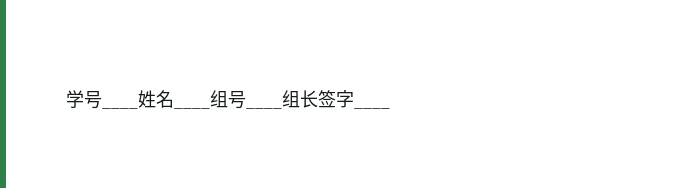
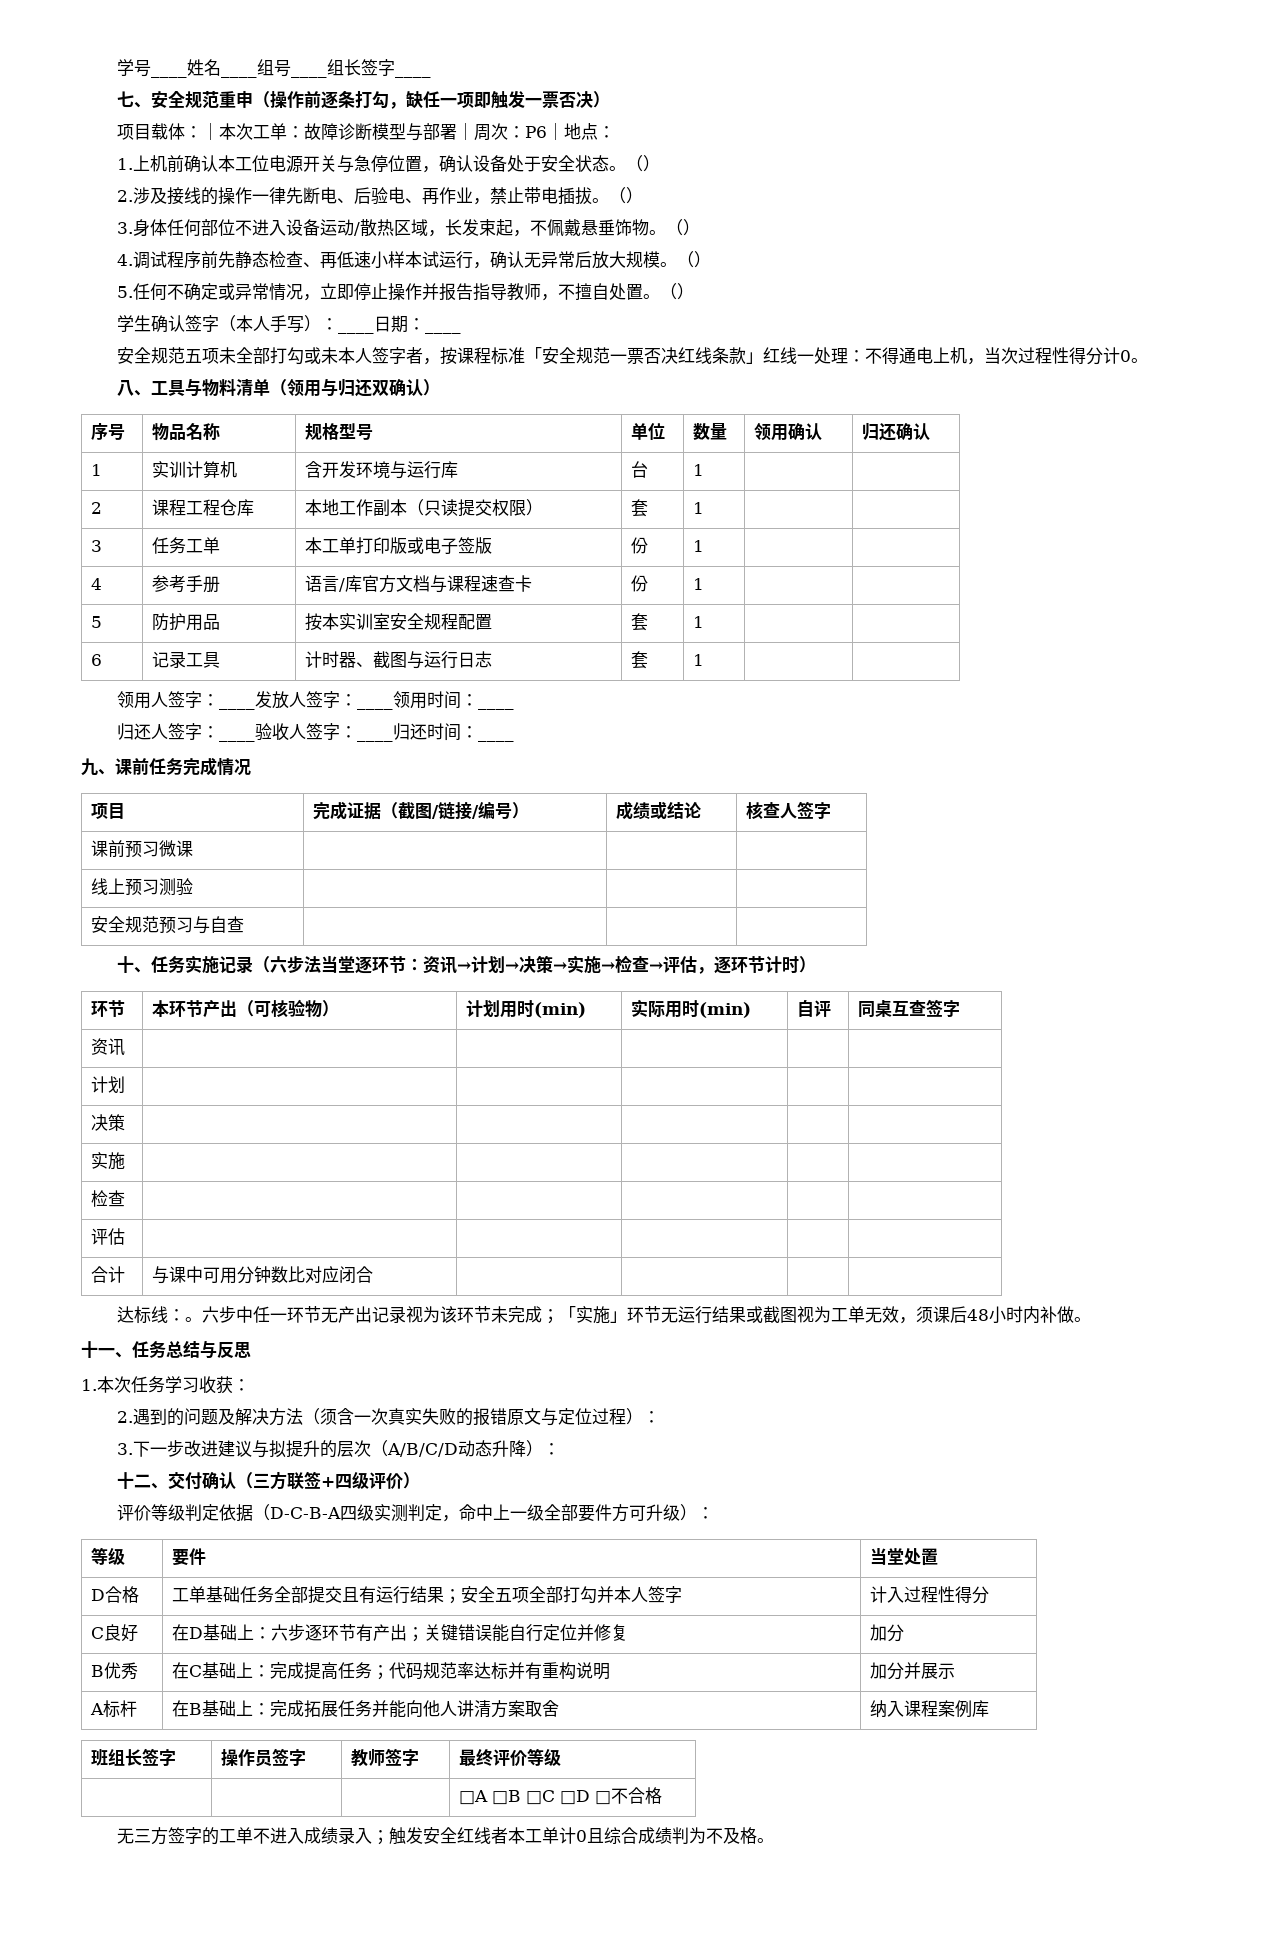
(390, 107) none -> [117,90,611,109] [117,123,616,141] [117,155,661,173] [117,187,644,205] [117,219,701,237] [117,251,712,269] [117,283,695,301] [117,315,339,333] [338,315,426,334] [425,330,462,334] [117,347,1149,365] [117,378,441,397] [91,423,126,440] [152,423,221,441] [305,423,374,440] [631,423,666,440] [693,423,728,440] [754,423,823,441] [862,422,931,441] [91,464,103,476] [152,461,238,478] [305,461,459,479] [631,461,649,478] [693,464,705,476] [91,502,103,514] [152,499,255,516] [305,499,544,517] [631,499,649,517] [693,502,705,514] [91,540,103,552] [152,537,221,554] [305,537,493,555] [631,537,649,554] [693,540,705,552] [91,578,103,590] [152,575,221,593] [305,575,533,593] [631,575,649,592] [693,578,705,590] [91,616,103,628] [152,613,221,631] [305,613,493,631] [631,613,649,631] [693,616,705,628] [91,654,103,666] [152,651,221,668] [305,651,493,669] [631,651,649,669] [693,654,705,666] [117,691,220,709] [219,691,358,710] [357,691,479,710] [478,706,515,710] [117,723,220,740] [219,723,358,742] [357,723,479,742] [478,738,515,742] [81,757,251,776] [91,803,126,819] [313,801,530,820] [616,801,702,820] [746,801,832,820] [91,840,194,858] [91,878,194,896] [91,916,245,934] [117,955,817,974] [91,1000,126,1017] [152,999,340,1018] [466,1000,587,1018] [631,999,752,1018] [797,999,832,1017] [858,999,961,1018] [91,1038,126,1056] [91,1076,126,1093] [91,1114,126,1131] [91,1152,126,1170] [91,1190,126,1207] [91,1228,126,1245] [91,1266,126,1283] [152,1266,374,1284] [117,1306,1092,1324] [81,1340,251,1358] [81,1376,250,1394] [117,1408,661,1426] [117,1440,561,1458] [117,1471,421,1490] [117,1504,715,1522] [91,1547,126,1566] [172,1548,207,1566] [870,1548,939,1566] [91,1586,140,1603] [172,1586,683,1604] [870,1586,990,1604] [91,1624,139,1642] [172,1624,629,1642] [870,1624,905,1642] [91,1662,139,1680] [172,1662,611,1680] [870,1662,956,1680] [90,1700,138,1718] [172,1700,560,1718] [870,1700,990,1718] [91,1748,177,1766] [221,1748,307,1767] [351,1748,420,1767] [459,1748,562,1767] [459,1787,663,1805] [117,1827,775,1845] // 七、安全规范重申（操作前逐条打勾，缺任一项即触发一票否决） // 项目载体：｜本次工单：故障诊断模型与部署｜周次：P6｜地点： // 1.上机前确认本工位电源开关与急停位置，确认设备处于安全状态。（） // 2.涉及接线的操作一律先断电、后验电、再作业，禁止带电插拔。（） // 3.身体任何部位不进入设备运动/散热区域，长发束起，不佩戴悬垂饰物。（） // 4.调试程序前先静态检查、再低速小样本试运行，确认无异常后放大规模。（） // 5.任何不确定或异常情况，立即停止操作并报告指导教师，不擅自处置。（） // 学生确认签字（本人手写）：____日期：____ // 安全规范五项未全部打勾或未本人签字者，按课程标准「安全规范一票否决红线条款」红线一处理：不得通电上机，当次过程性得分计0。 // 八、工具与物料清单（领用与归还双确认） // 序号 | 物品名称 | 规格型号 | 单位 | 数量 | 领用确认 | 归还确认 // 1 | 实训计算机 | 含开发环境与运行库 | 台 | 1 | | // 2 | 课程工程仓库 | 本地工作副本（只读提交权限） | 套 | 1 | | // 3 | 任务工单 | 本工单打印版或电子签版 | 份 | 1 | | // 4 | 参考手册 | 语言/库官方文档与课程速查卡 | 份 | 1 | | // 5 | 防护用品 | 按本实训室安全规程配置 | 套 | 1 | | // 6 | 记录工具 | 计时器、截图与运行日志 | 套 | 1 | | // 领用人签字：____发放人签字：____领用时间：____ // 归还人签字：____验收人签字：____归还时间：____ // 九、课前任务完成情况 // 项目 | 完成证据（截图/链接/编号） | 成绩或结论 | 核查人签字 // 课前预习微课 | | | // 线上预习测验 | | | // 安全规范预习与自查 | | | // 十、任务实施记录（六步法当堂逐环节：资讯→计划→决策→实施→检查→评估，逐环节计时） // 环节 | 本环节产出（可核验物） | 计划用时(min) | 实际用时(min) | 自评 | 同桌互查签字 // 资讯 | | | | | // 计划 | | | | | // 决策 | | | | | // 实施 | | | | | // 检查 | | | | | // 评估 | | | | | // 合计 | 与课中可用分钟数比对应闭合 | | | | // 达标线：。六步中任一环节无产出记录视为该环节未完成；「实施」环节无运行结果或截图视为工单无效，须课后48小时内补做。 // 十一、任务总结与反思 // 1.本次任务学习收获： // 2.遇到的问题及解决方法（须含一次真实失败的报错原文与定位过程）： // 3.下一步改进建议与拟提升的层次（A/B/C/D动态升降）： // 十二、交付确认（三方联签+四级评价） // 评价等级判定依据（D-C-B-A四级实测判定，命中上一级全部要件方可升级）： // 等级 | 要件 | 当堂处置 // D合格 | 工单基础任务全部提交且有运行结果；安全五项全部打勾并本人签字 | 计入过程性得分 // C良好 | 在D基础上：六步逐环节有产出；关键错误能自行定位并修复 | 加分 // B优秀 | 在C基础上：完成提高任务；代码规范率达标并有重构说明 | 加分并展示 // A标杆 | 在B基础上：完成拓展任务并能向他人讲清方案取舍 | 纳入课程案例库 // 班组长签字 | 操作员签字 | 教师签字 | 最终评价等级 // | | | □A □B □C □D □不合格 // 无三方签字的工单不进入成绩录入；触发安全红线者本工单计0且综合成绩判为不及格。

